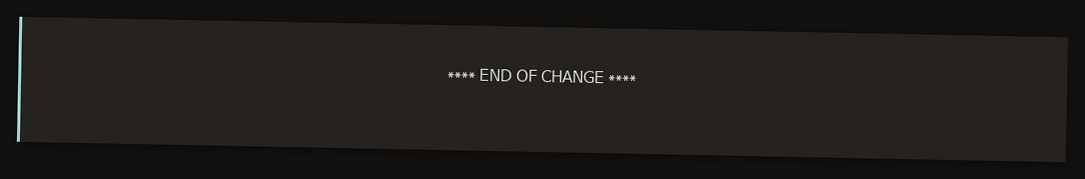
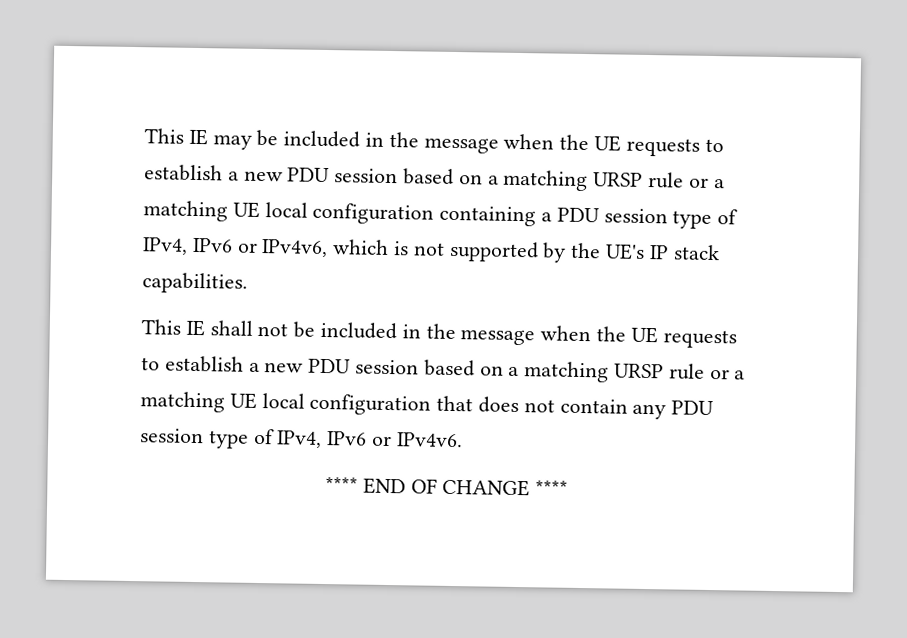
(446, 76) none -> [144,128,724,157] [144,164,725,192] [143,200,739,230] [142,237,720,263] [142,272,248,294] [141,319,737,349] [141,355,746,383] [140,391,715,420] [140,428,463,449] This IE may be included in the message when the UE requests to establish a new PDU session based on a matching URSP rule or a matching UE local configuration containing a PDU session type of IPv4, IPv6 or IPv4v6, which is not supported by the UE's IP stack capabilities. // This IE shall not be included in the message when the UE requests to establish a new PDU session based on a matching URSP rule or a matching UE local configuration that does not contain any PDU session type of IPv4, IPv6 or IPv4v6. //

